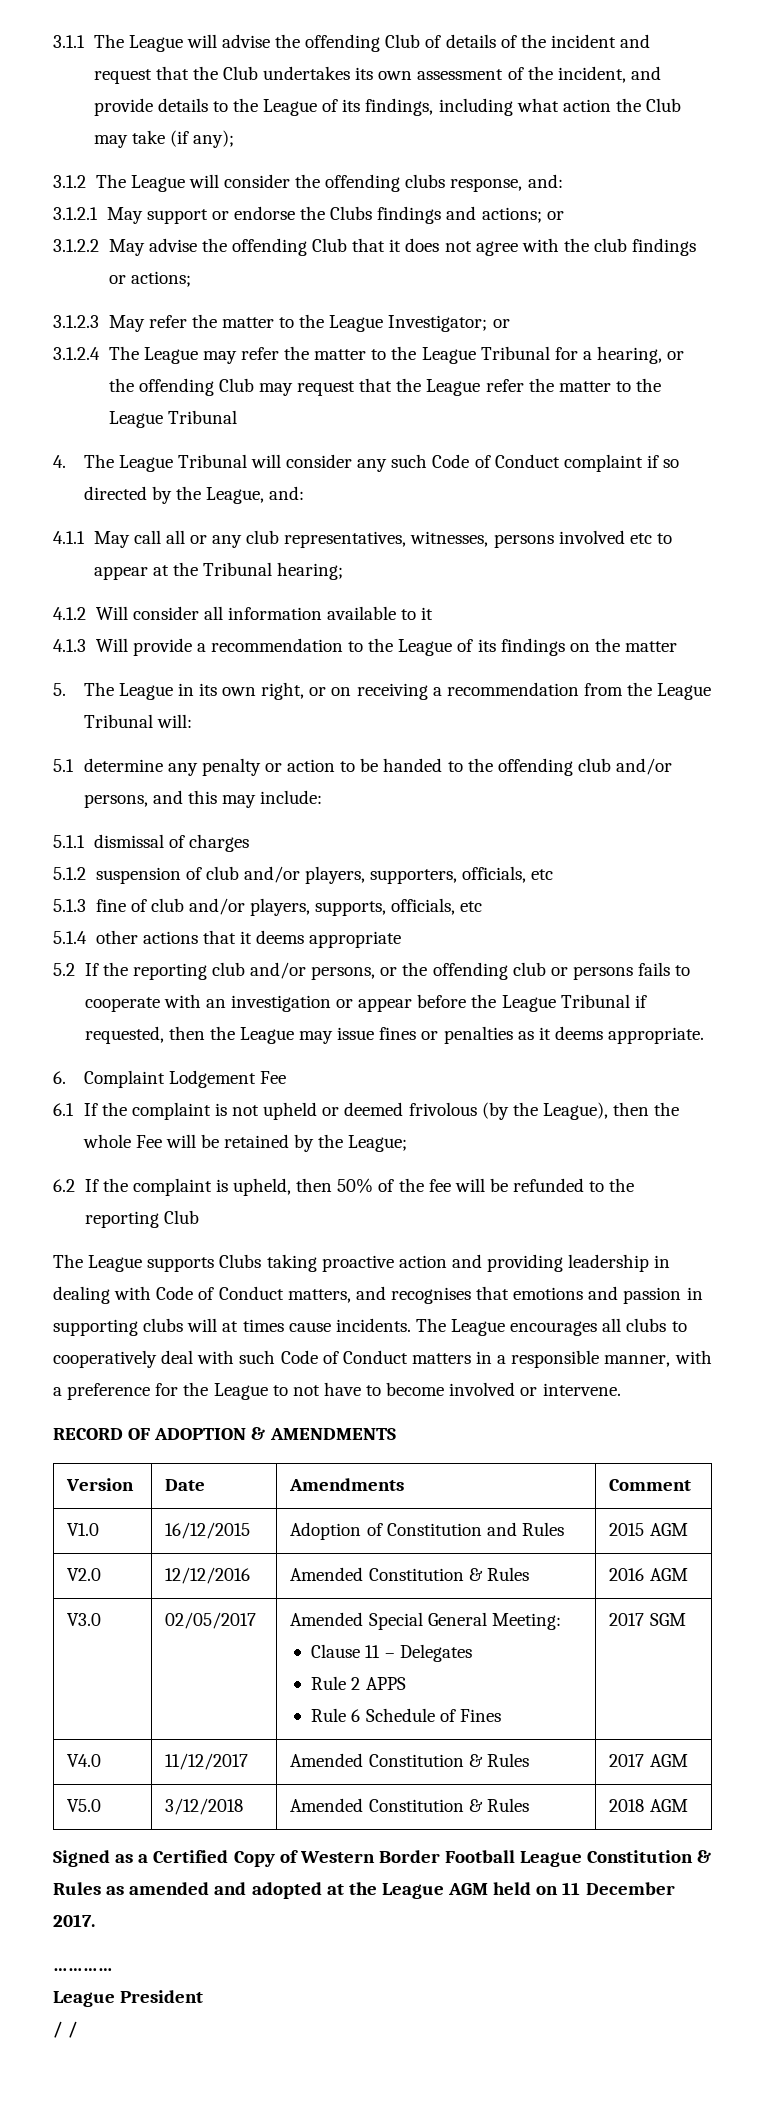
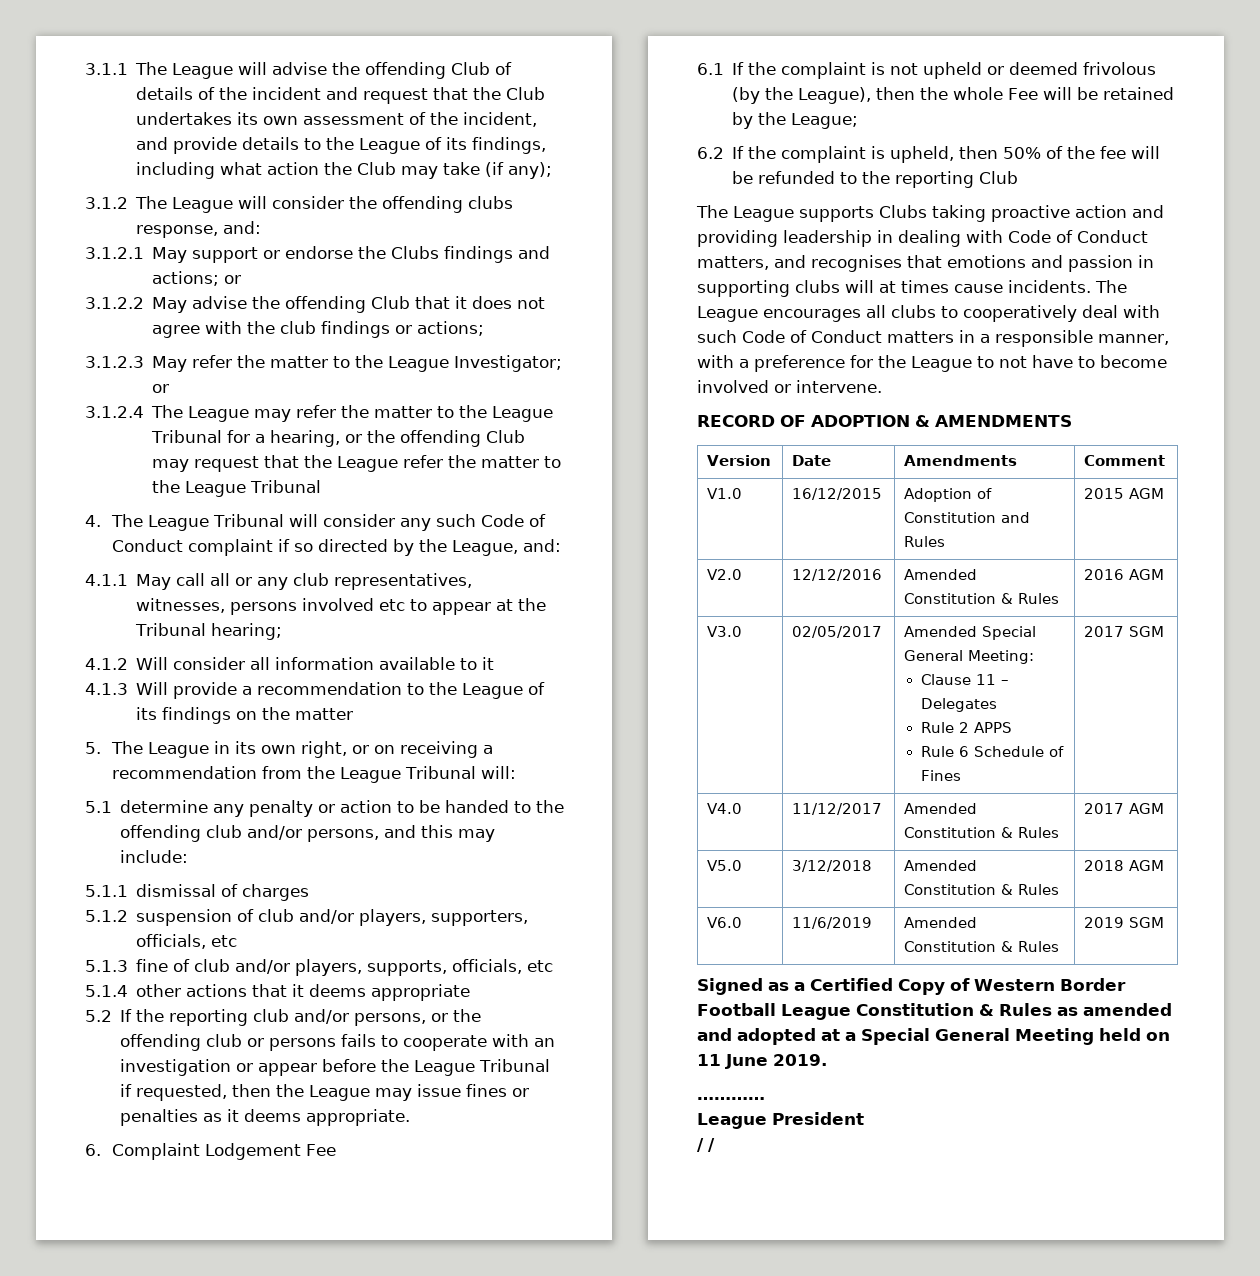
(688, 1805) none -> [707,917,743,928] [792,917,873,929] [904,917,978,928] [904,941,1060,952] [1084,917,1165,928] // V6.0 | 11/6/2019 | Amended Constitution & Rules | 2019 SGM
[348,1882,489,1899] the League AGM -> [845,1028,1094,1045] a Special General Meeting
[585,1882,675,1895] [53,1914,95,1927] December 2017. -> [725,1054,827,1069] June 2019.

